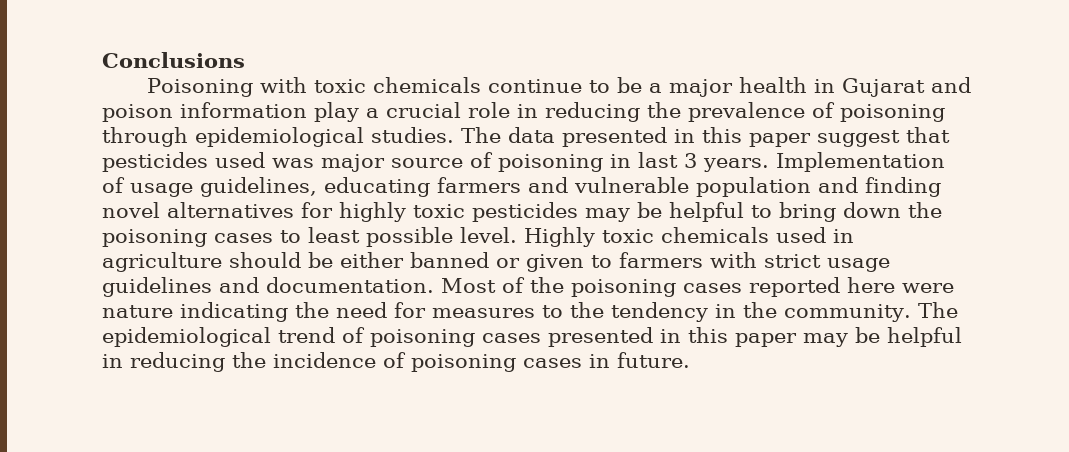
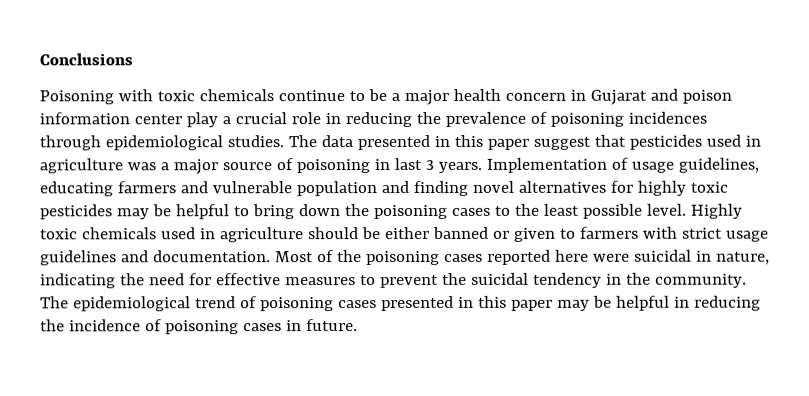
(807, 85) none -> [504,92,566,101] concern
(307, 110) none -> [133,114,182,125] center
(945, 113) none -> [627,111,707,124] incidences
[272,158,314,168] was -> [744,135,761,147] [39,158,169,174] in agriculture was a
(301, 236) none -> [514,203,540,216] the
[102,305,173,318] nature -> [633,249,770,265] suicidal in nature,
(426, 310) none -> [215,273,281,286] effective
[570,302,604,318] the -> [379,272,529,289] prevent the suicidal

